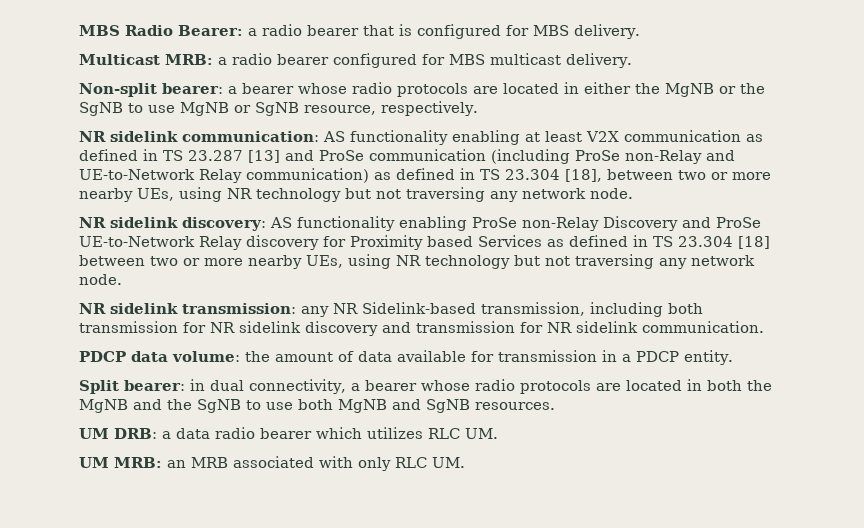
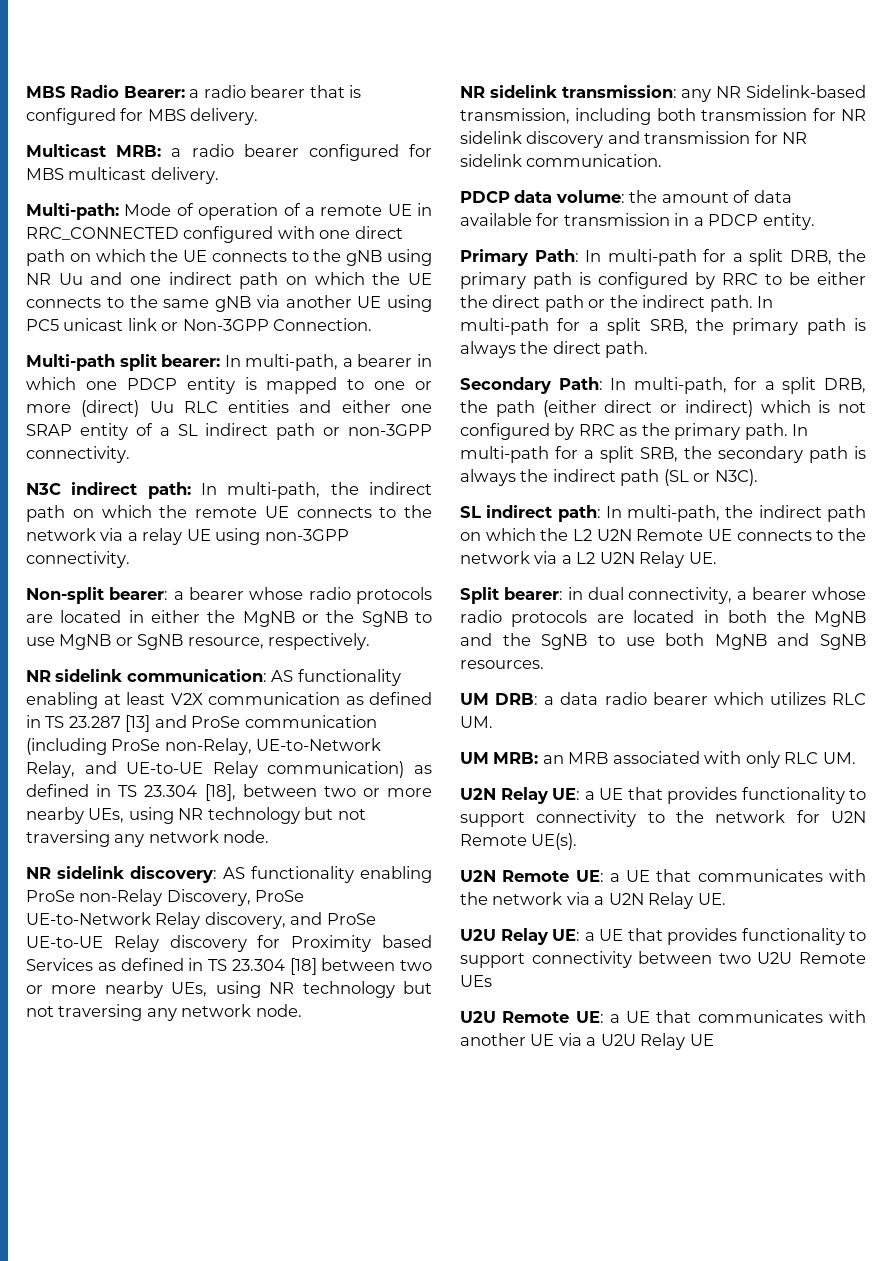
(632, 60) none -> [26,203,432,220] [26,226,403,243] [26,249,432,266] [26,272,433,289] [26,295,432,312] [26,318,373,331] [26,354,432,371] [26,377,432,394] [26,400,432,417] [26,423,432,440] [26,446,130,463] [26,482,432,499] [26,505,432,522] [26,528,349,545] [26,551,130,568] // Multi-path: Mode of operation of a remote UE in RRC_CONNECTED configured with one direct path on which the UE connects to the gNB using NR Uu and one indirect path on which the UE connects to the same gNB via another UE using PC5 unicast link or Non-3GPP Connection. // Multi-path split bearer: In multi-path, a bearer in which one PDCP entity is mapped to one or more (direct) Uu RLC entities and either one SRAP entity of a SL indirect path or non-3GPP connectivity. // N3C indirect path: In multi-path, the indirect path on which the remote UE connects to the network via a relay UE using non-3GPP connectivity.
[625,150,735,164] [79,169,195,180] non-Relay and UE-to-Network -> [164,738,382,755] [26,761,204,778] non-Relay, UE-to-Network Relay, and UE-to-UE
[603,216,761,231] [79,236,195,247] Discovery and ProSe UE-to-Network -> [166,889,305,906] [26,912,376,929] [26,936,103,948] Discovery, ProSe UE-to-Network Relay discovery, and ProSe UE-to-UE
(733, 357) none -> [460,249,866,266] [460,272,866,289] [460,295,774,312] [460,318,866,335] [460,341,649,358] [460,377,866,394] [460,400,866,417] [460,423,809,440] [460,446,866,463] [460,469,758,486] [460,505,866,522] [460,528,866,541] [460,551,717,568] // Primary Path: In multi-path for a split DRB, the primary path is configured by RRC to be either the direct path or the indirect path. In multi-path for a split SRB, the primary path is always the direct path. // Secondary Path: In multi-path, for a split DRB, the path (either direct or indirect) which is not configured by RRC as the primary path. In multi-path for a split SRB, the secondary path is always the indirect path (SL or N3C). // SL indirect path: In multi-path, the indirect path on which the L2 U2N Remote UE connects to the network via a L2 U2N Relay UE.
(465, 462) none -> [460,787,866,804] [460,810,866,827] [460,833,578,850] [460,869,866,882] [460,892,726,909] [460,928,866,945] [460,951,866,968] [460,975,492,987] [460,1010,866,1023] [460,1033,714,1050] // U2N Relay UE: a UE that provides functionality to support connectivity to the network for U2N Remote UE(s). // U2N Remote UE: a UE that communicates with the network via a U2N Relay UE. // U2U Relay UE: a UE that provides functionality to support connectivity between two U2U Remote UEs // U2U Remote UE: a UE that communicates with another UE via a U2U Relay UE

